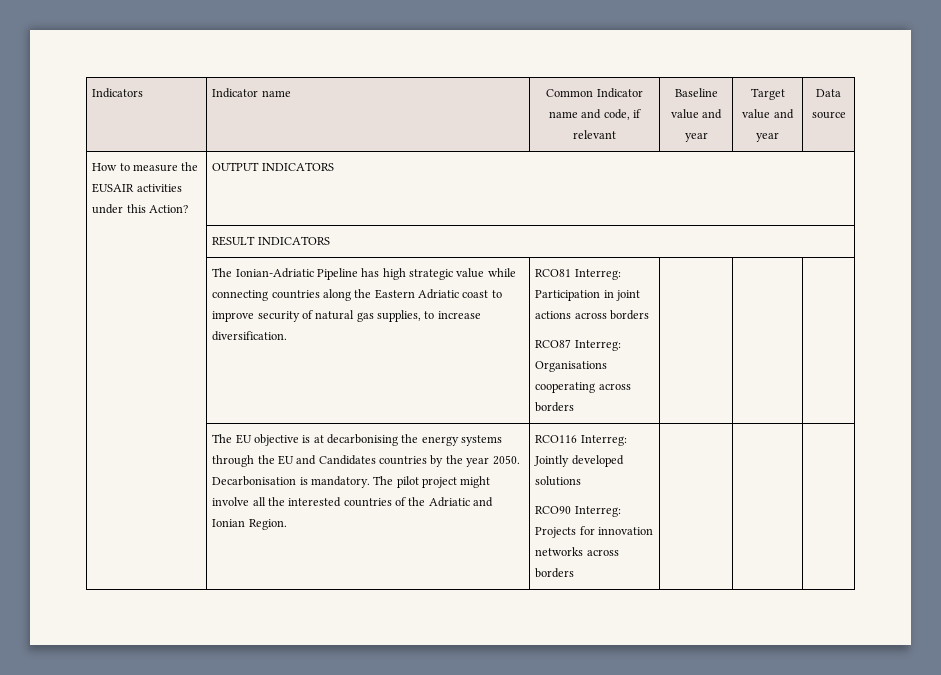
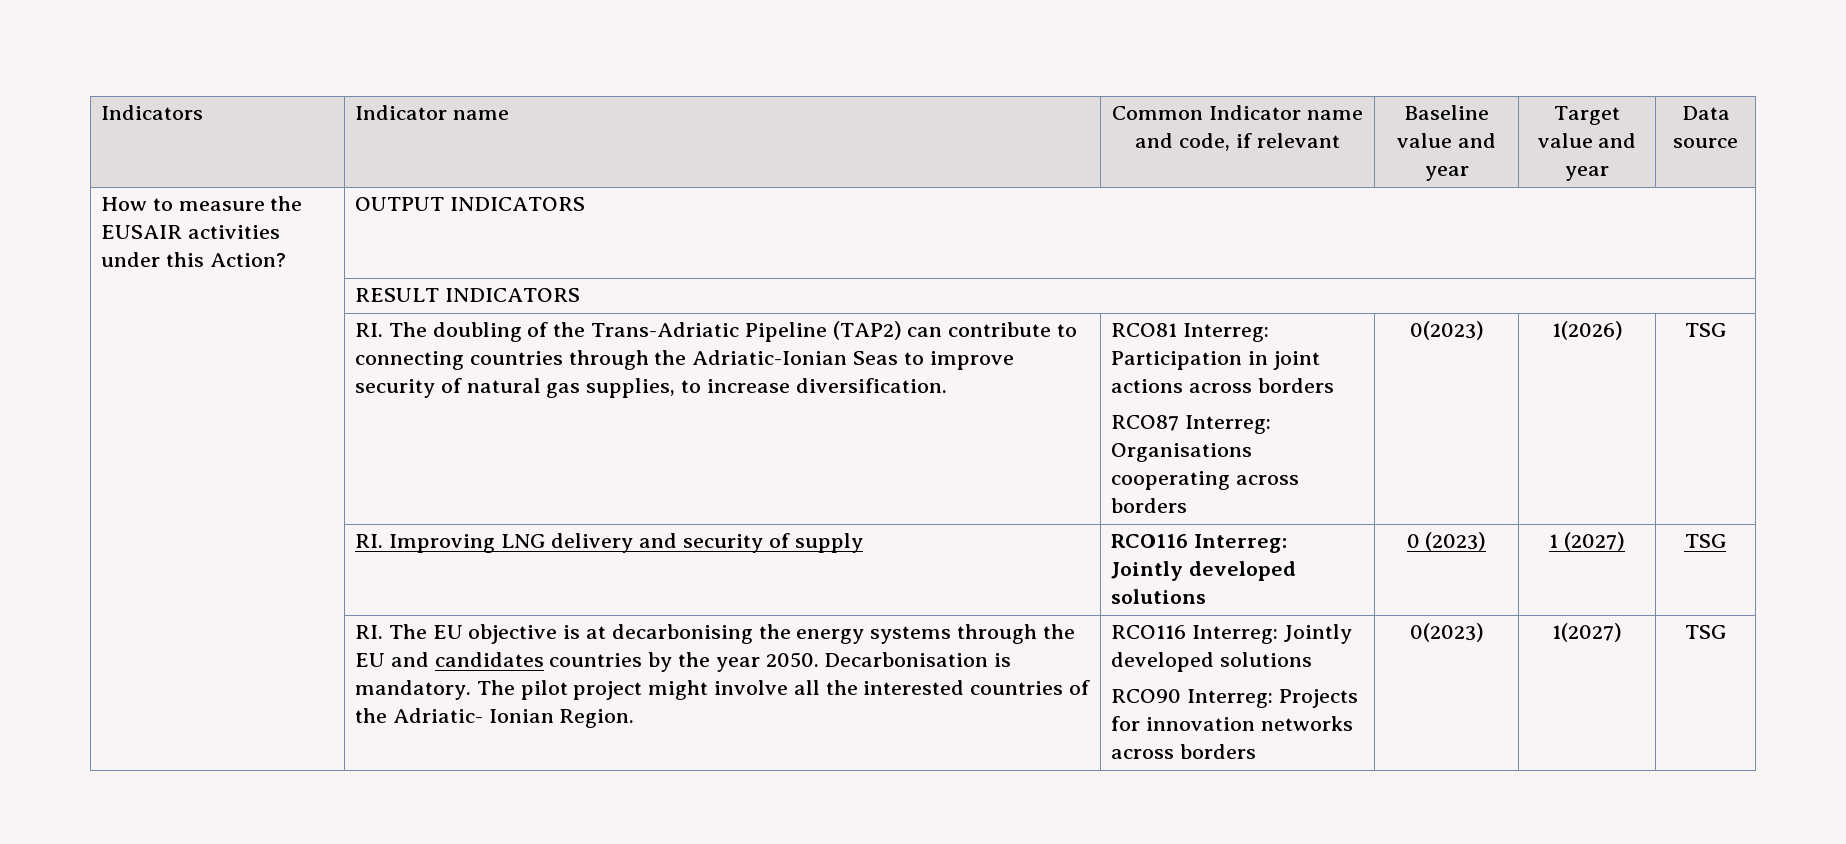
[212,268,516,280] [212,289,489,301] The Ionian-Adriatic Pipeline has high strategic value while connecting countries along the Eastern Adriatic coast -> [354,321,1078,342] [354,350,899,370] RI. The doubling of the Trans-Adriatic Pipeline (TAP2) can contribute to connecting countries through the Adriatic-Ionian Seas
(575, 407) | | // | -> [1409,321,1484,340] [1551,321,1623,340] [1684,323,1727,337] [354,533,863,553] [1110,534,1287,553] [1110,561,1296,581] [1110,589,1206,604] [1406,532,1487,551] [1549,532,1625,551] [1684,534,1727,548] [354,625,383,639] 0(2023) | 1(2026) | TSG // | RI. Improving LNG delivery and security of supply | RCO116 Interreg: Jointly developed solutions | 0 (2023) | 1 (2027) | TSG // | RI.
[318,455,376,465] Candidates -> [434,652,544,667] candidates
[428,497,494,507] Adriatic and -> [392,708,483,723] Adriatic-
(575, 573) | | -> [1409,623,1484,642] [1552,623,1622,642] [1684,625,1727,639] 0(2023) | 1(2027) | TSG

